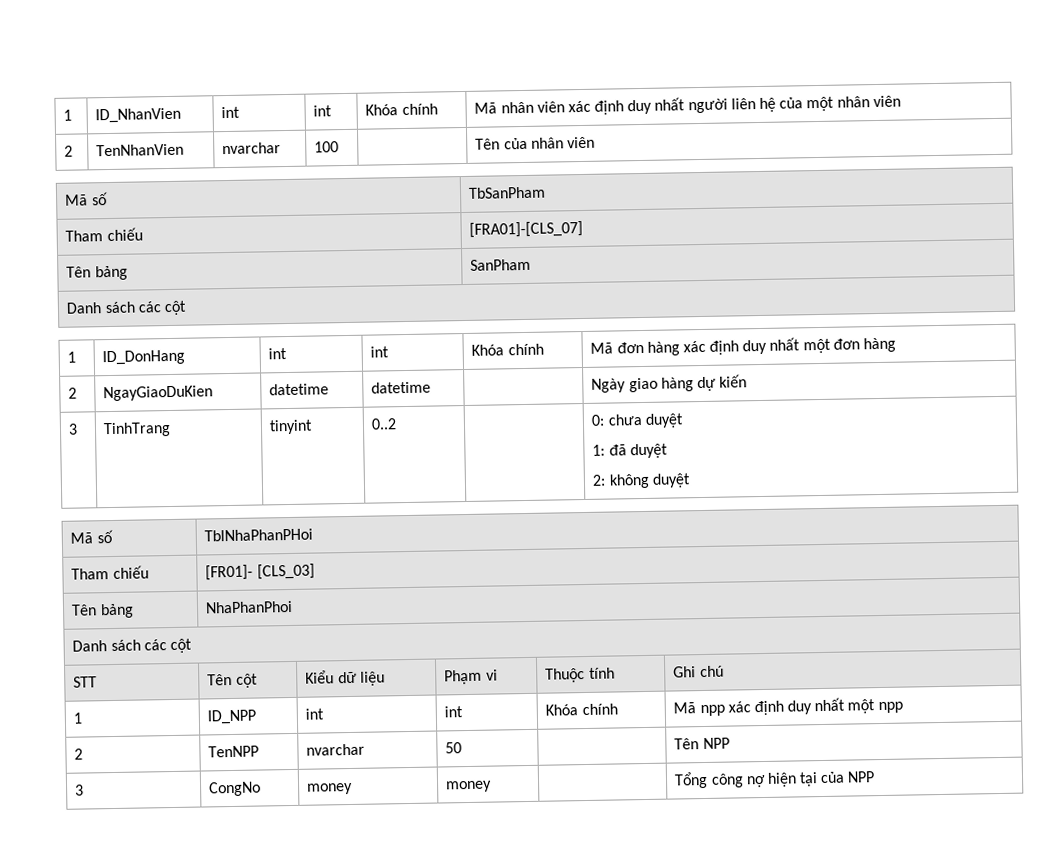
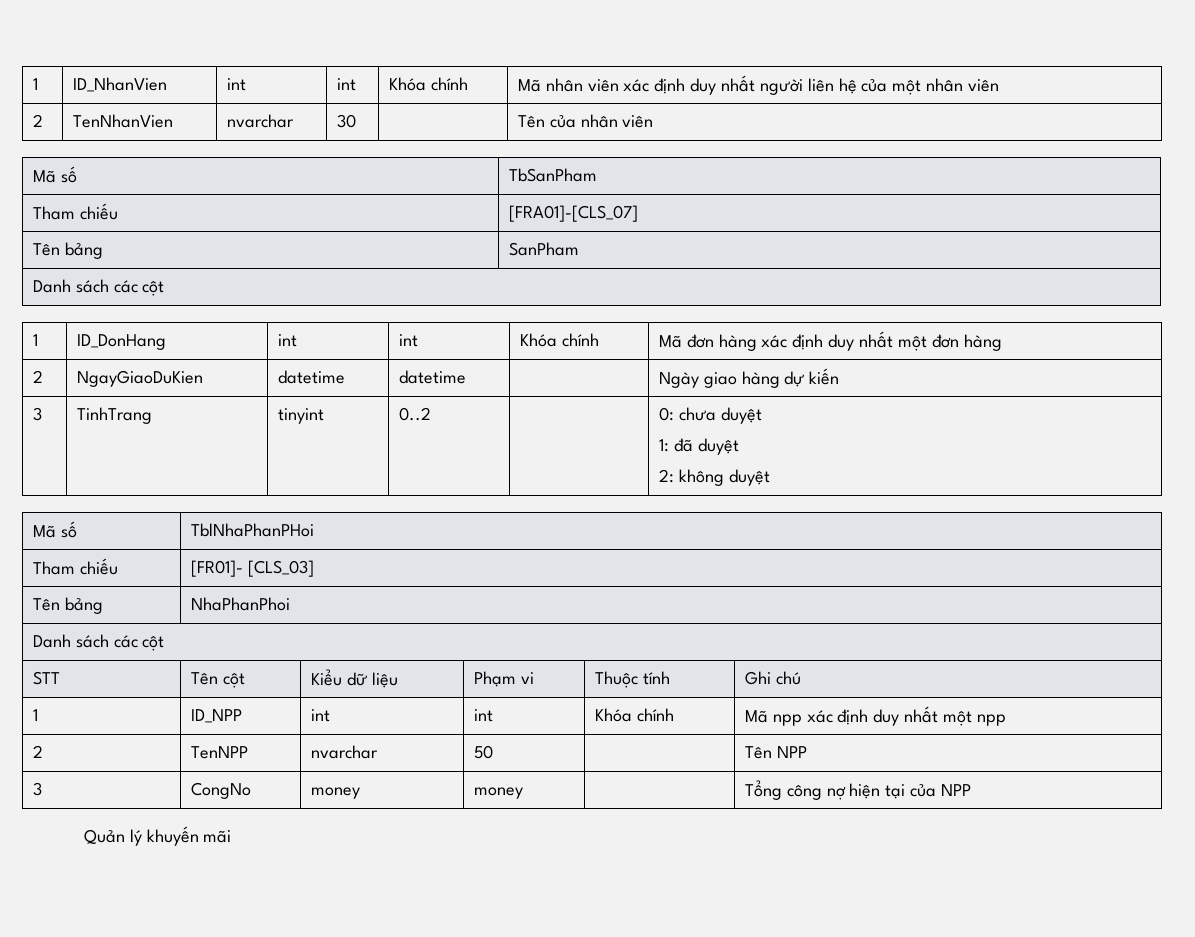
[314,141,340,153] 100 -> [336,114,356,128] 30
(876, 777) none -> [83,826,232,846] // Quản lý khuyến mãi

